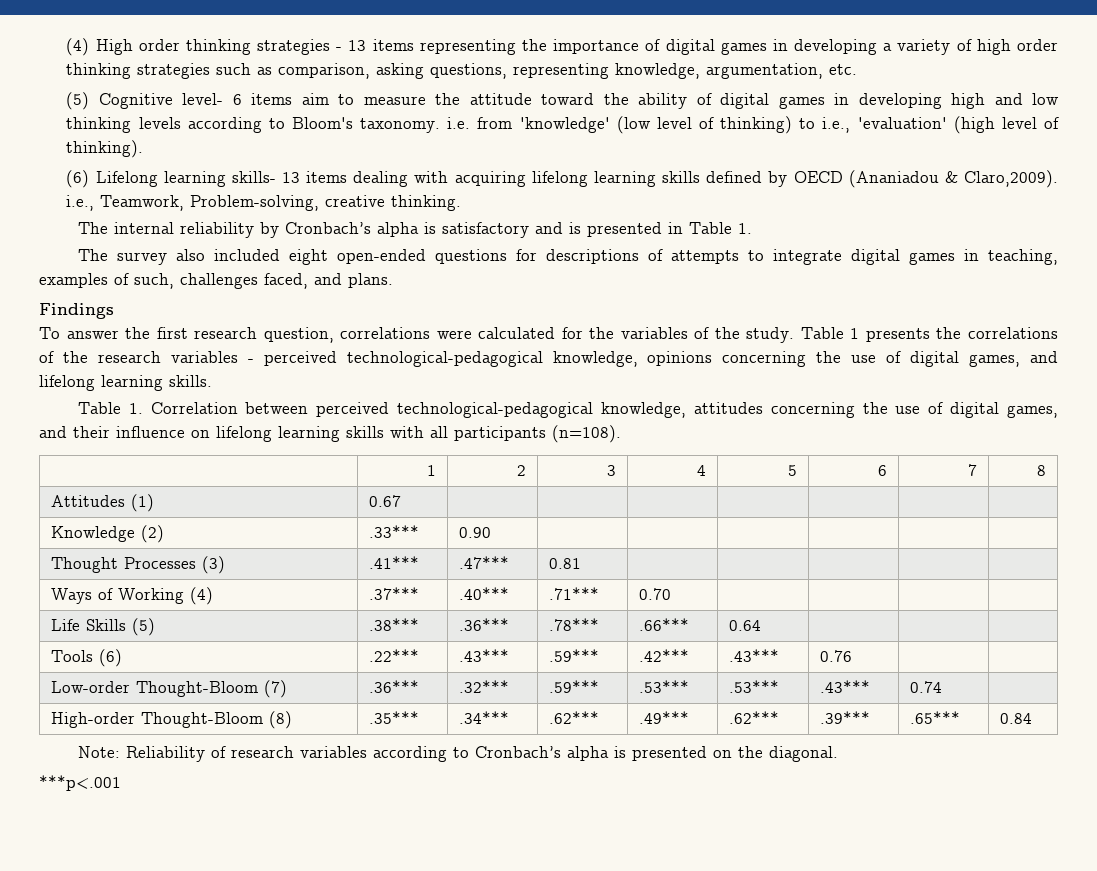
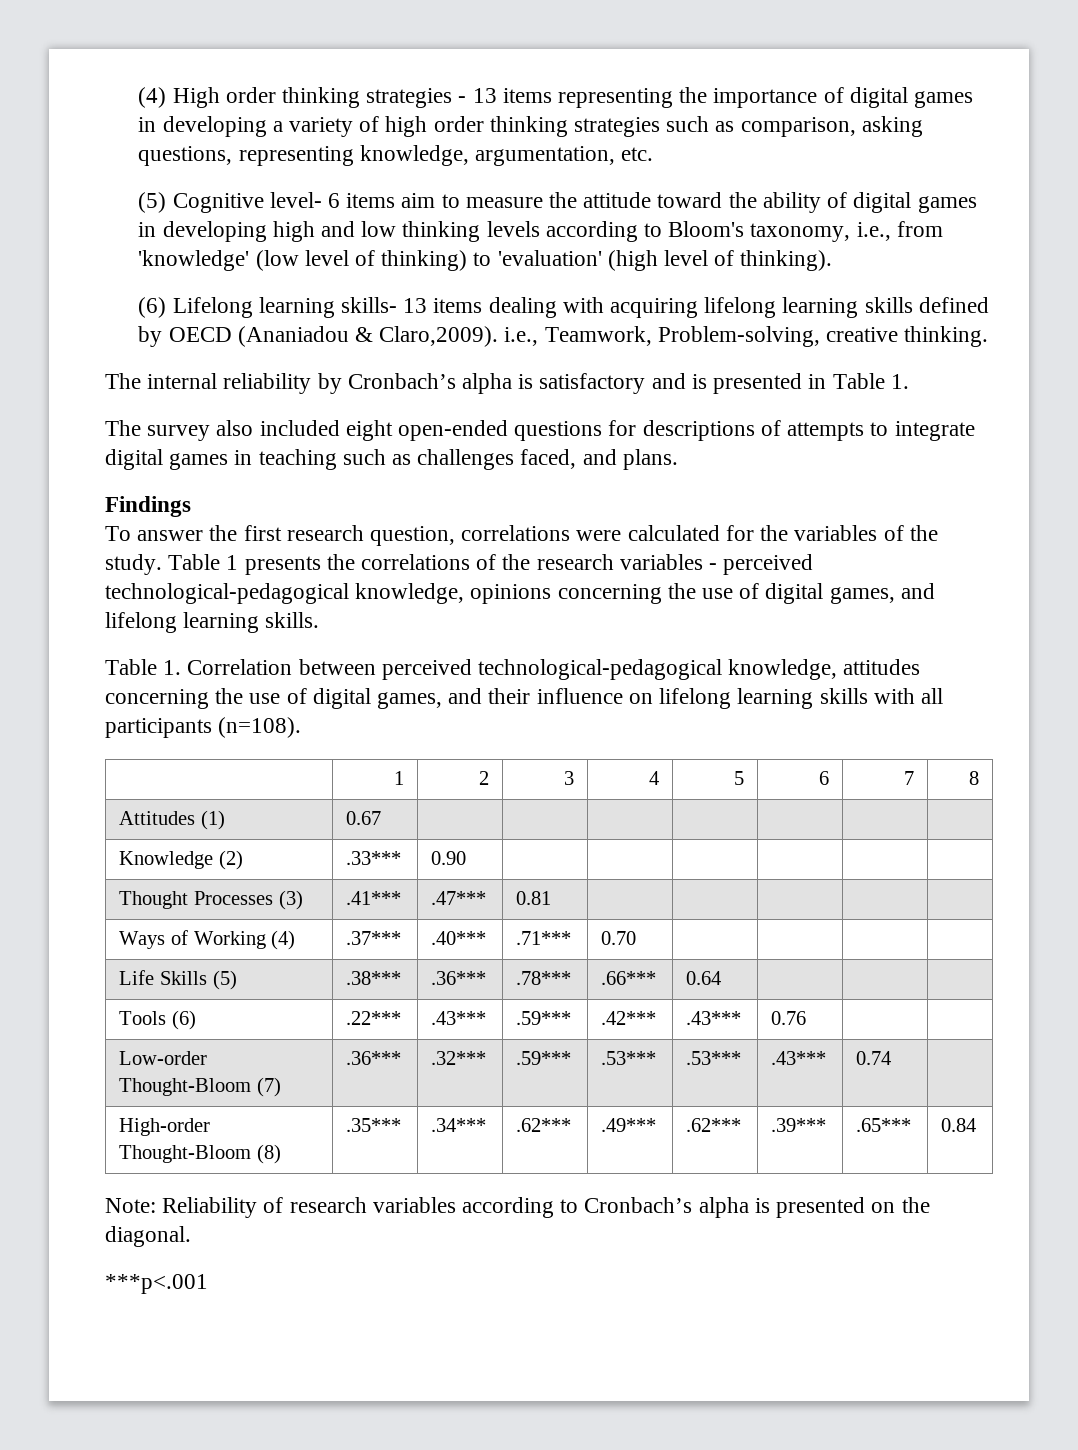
[360,117,471,133] taxonomy. i.e. -> [750,222,891,242] taxonomy, i.e.,
[822,117,851,133] i.e., -> (492, 259) none
[987,249,1058,265] [39,273,174,289] teaching, examples of such, -> [258,449,412,470] teaching such as

